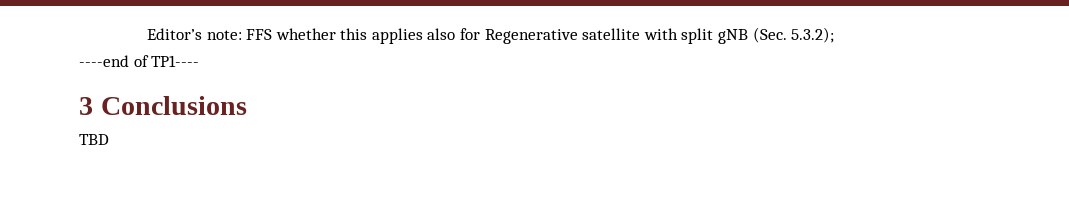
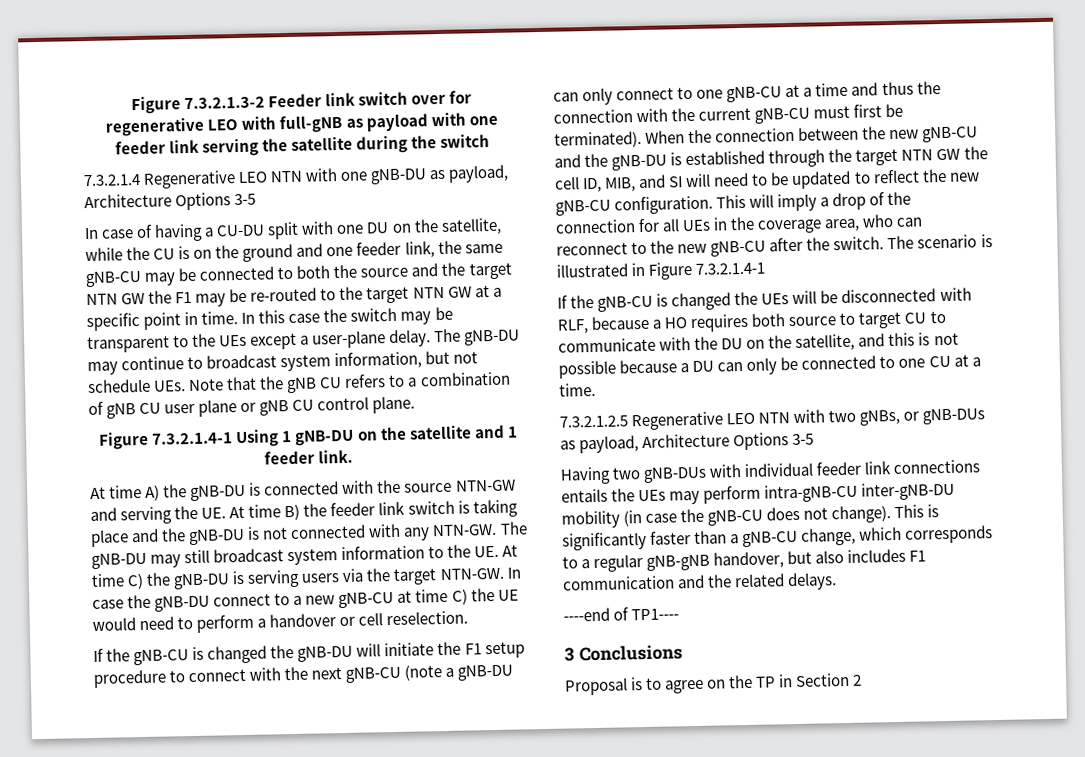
[146,27,835,44] Editor’s note: FFS whether this applies also for Regenerative satellite with split gNB (Sec. 5.3.2); -> [130,90,473,115] [105,112,498,137] [114,133,491,157] [83,164,510,189] [84,192,257,211] [84,217,502,242] [85,240,503,262] [85,262,513,288] [86,285,502,307] [86,306,453,332] [87,328,521,354] [87,350,479,376] [87,371,511,394] [88,395,416,419] [98,424,518,450] [263,449,354,465] [90,479,516,502] [90,499,518,525] [90,521,528,548] [91,544,519,570] [91,567,521,590] [92,588,519,612] [92,610,469,633] [93,641,525,666] [93,664,514,688] [553,81,941,106] [553,103,904,124] [554,126,979,149] [554,146,988,171] [554,168,980,193] [555,191,912,216] [555,213,924,234] [556,234,993,257] [556,261,766,280] [557,287,972,312] [557,310,946,334] [558,332,959,353] [558,354,981,379] [559,382,596,397] [559,408,986,431] [560,432,815,454] [560,459,981,485] [561,481,956,505] [561,504,940,529] [562,525,994,551] [562,548,927,573] [562,572,838,591] Figure 7.3.2.1.3-2 Feeder link switch over for regenerative LEO with full-gNB as payload with one feeder link serving the satellite during the switch // 7.3.2.1.4 Regenerative LEO NTN with one gNB-DU as payload, Architecture Options 3-5 // In case of having a CU-DU split with one DU on the satellite, while the CU is on the ground and one feeder link, the same gNB-CU may be connected to both the source and the target NTN GW the F1 may be re-routed to the target NTN GW at a specific point in time. In this case the switch may be transparent to the UEs except a user-plane delay. The gNB-DU may continue to broadcast system information, but not schedule UEs. Note that the gNB CU refers to a combination of gNB CU user plane or gNB CU control plane. // Figure 7.3.2.1.4-1 Using 1 gNB-DU on the satellite and 1 feeder link. // At time A) the gNB-DU is connected with the source NTN-GW and serving the UE. At time B) the feeder link switch is taking place and the gNB-DU is not connected with any NTN-GW. The gNB-DU may still broadcast system information to the UE. At time C) the gNB-DU is serving users via the target NTN-GW. In case the gNB-DU connect to a new gNB-CU at time C) the UE would need to perform a handover or cell reselection. // If the gNB-CU is changed the gNB-DU will initiate the F1 setup procedure to connect with the next gNB-CU (note a gNB-DU can only connect to one gNB-CU at a time and thus the connection with the current gNB-CU must first be terminated). When the connection between the new gNB-CU and the gNB-DU is established through the target NTN GW the cell ID, MIB, and SI will need to be updated to reflect the new gNB-CU configuration. This will imply a drop of the connection for all UEs in the coverage area, who can reconnect to the new gNB-CU after the switch. The scenario is illustrated in Figure 7.3.2.1.4-1 // If the gNB-CU is changed the UEs will be disconnected with RLF, because a HO requires both source to target CU to communicate with the DU on the satellite, and this is not possible because a DU can only be connected to one CU at a time. // 7.3.2.1.2.5 Regenerative LEO NTN with two gNBs, or gNB-DUs as payload, Architecture Options 3-5 // Having two gNB-DUs with individual feeder link connections entails the UEs may perform intra-gNB-CU inter-gNB-DU mobility (in case the gNB-CU does not change). This is significantly faster than a gNB-CU change, which corresponds to a regular gNB-gNB handover, but also includes F1 communication and the related delays.
[79,134,109,145] TBD -> [564,672,863,696] Proposal is to agree on the TP in Section 2

